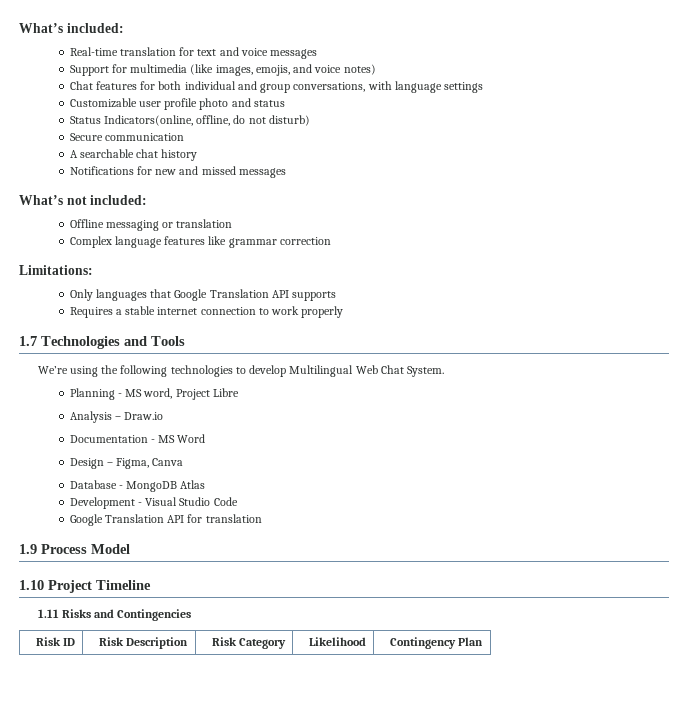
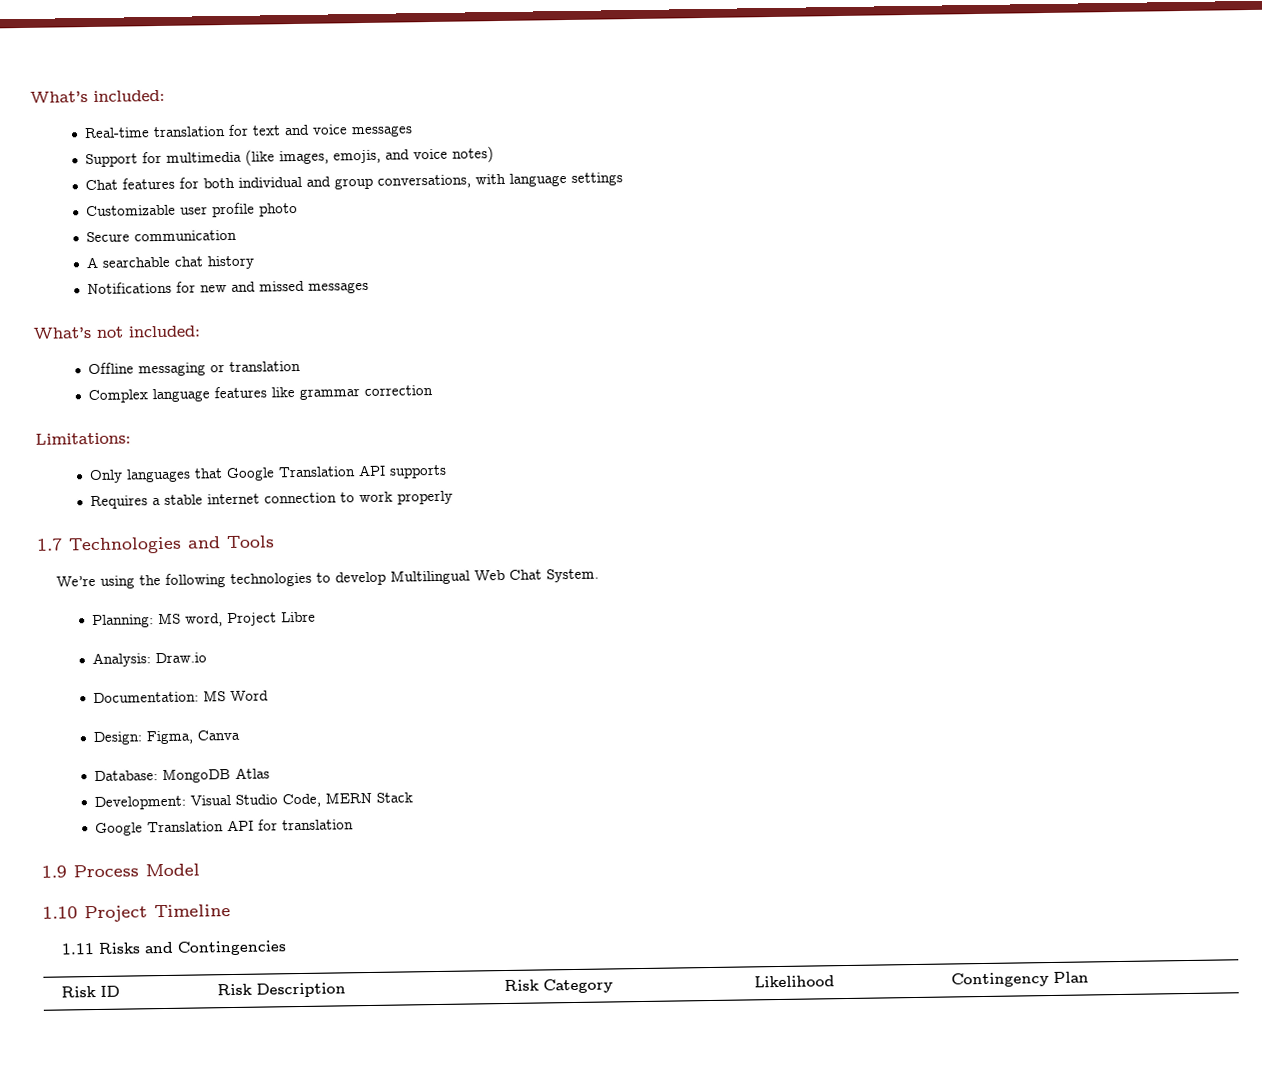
[231,98,285,107] [69,115,310,126] and status // Status Indicators(online, offline, do not disturb) -> (299, 209) none
[69,388,122,400] Planning - -> [92,614,155,629] Planning:
[69,411,121,423] Analysis – -> [92,652,152,668] Analysis:
[69,435,155,443] Documentation - -> [93,691,200,704] Documentation:
[69,458,113,469] Design – -> [93,731,143,746] Design:
[69,480,123,489] Database - -> [94,770,159,782] Database:
[69,497,238,509] Development - Visual Studio Code -> [94,791,414,811] Development: Visual Studio Code, MERN Stack

